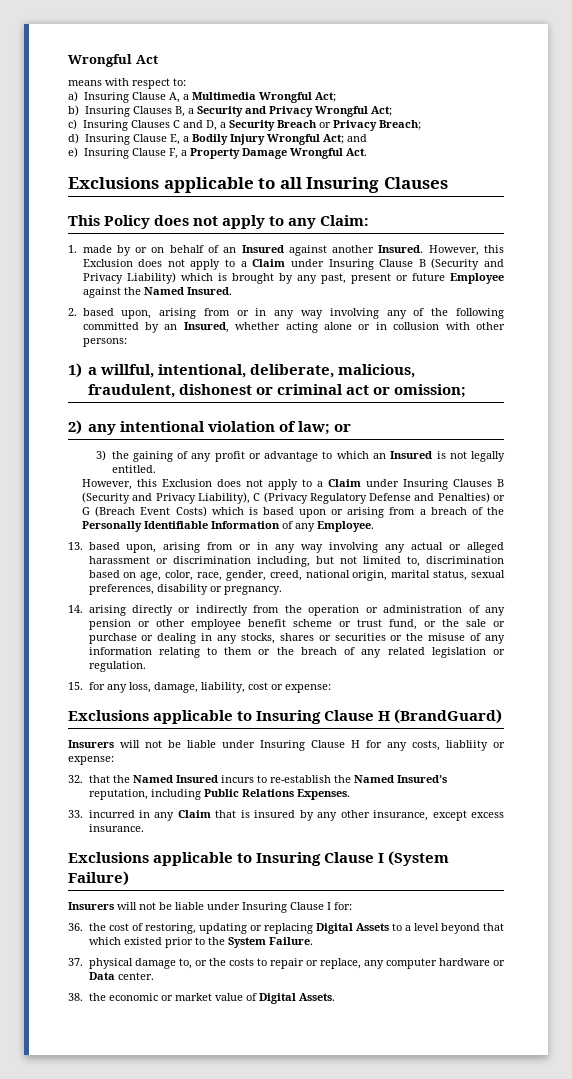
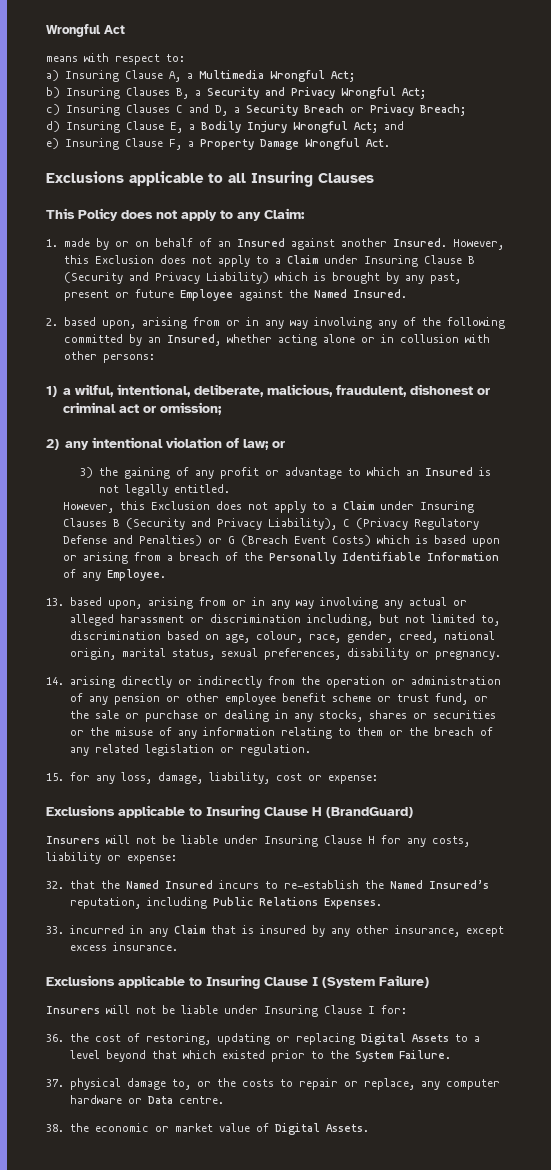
[99,364,154,378] willful, -> [74,384,114,397] wilful,
[165,570,194,581] color, -> [255,631,303,643] colour,
[446,740,488,751] liabliity -> [46,852,101,864] liability
[117,972,154,980] center. -> [178,1096,224,1104] centre.

